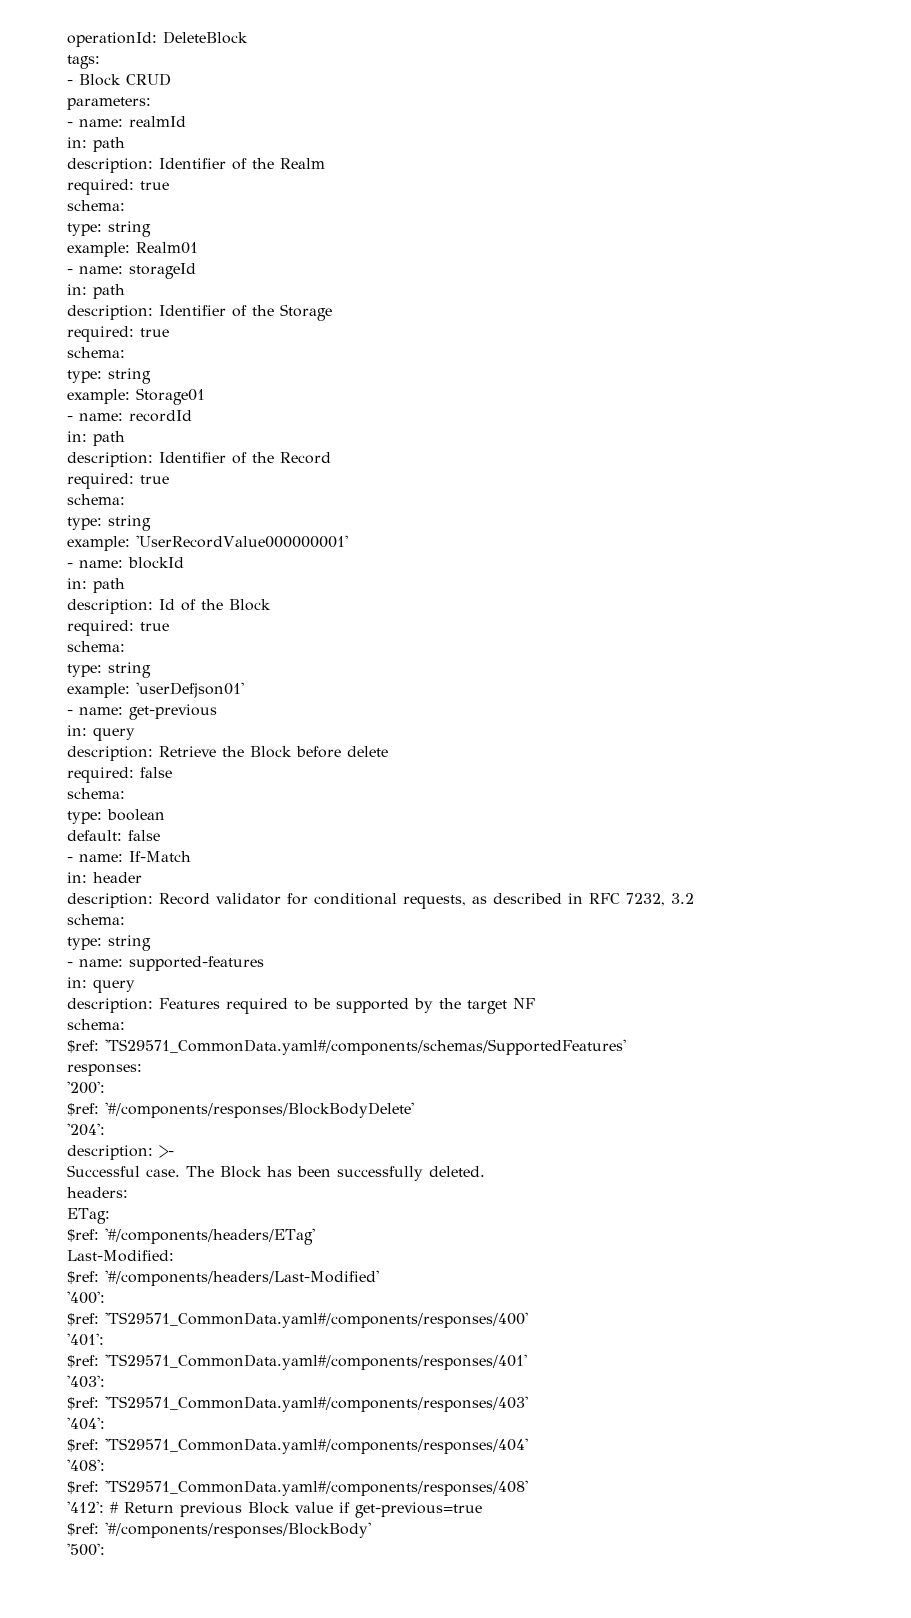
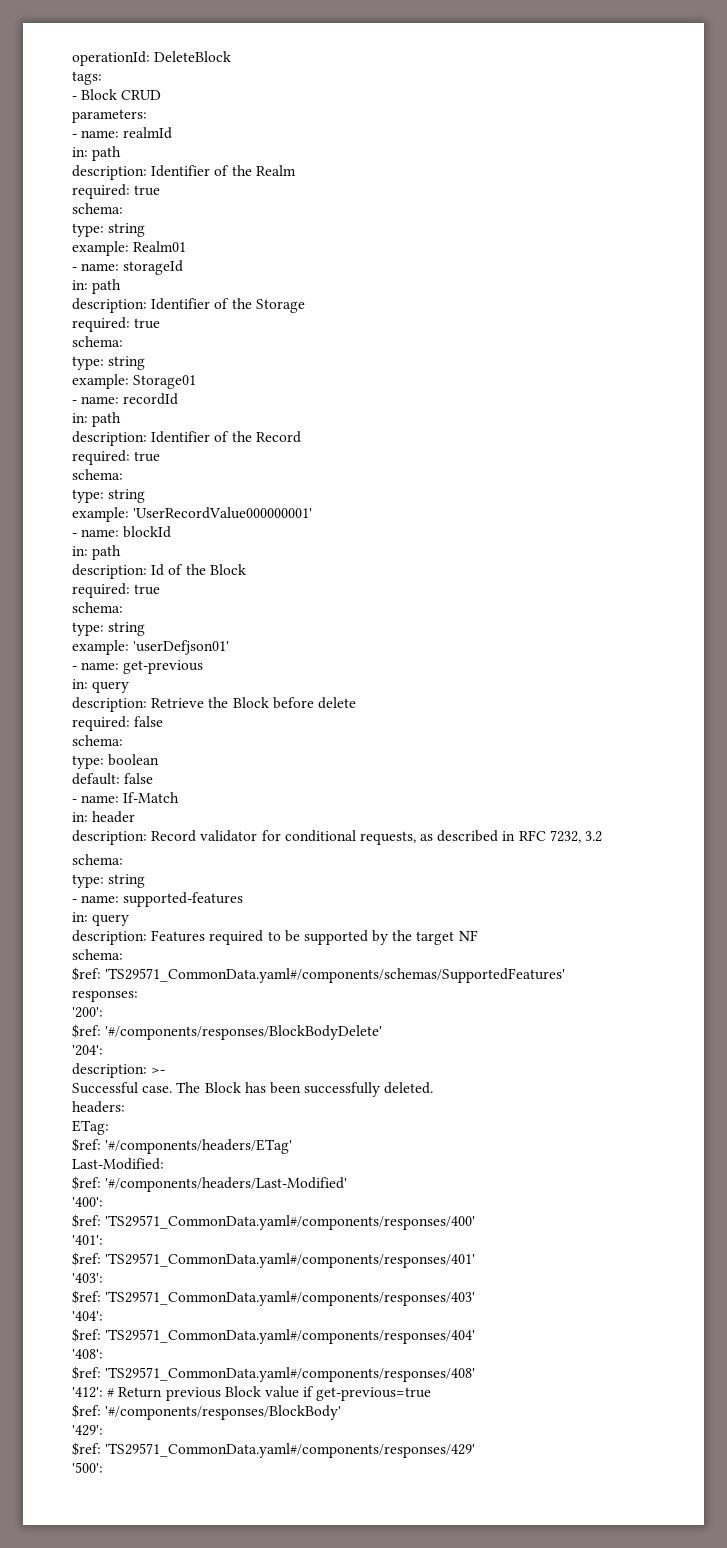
(371, 1530) none -> [72,1425,103,1436] [72,1442,476,1458] // '429': // $ref: 'TS29571_CommonData.yaml#/components/responses/429'

